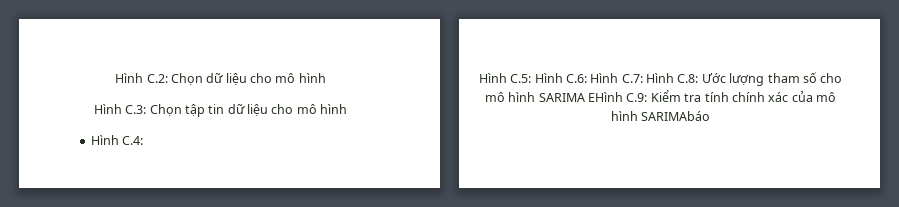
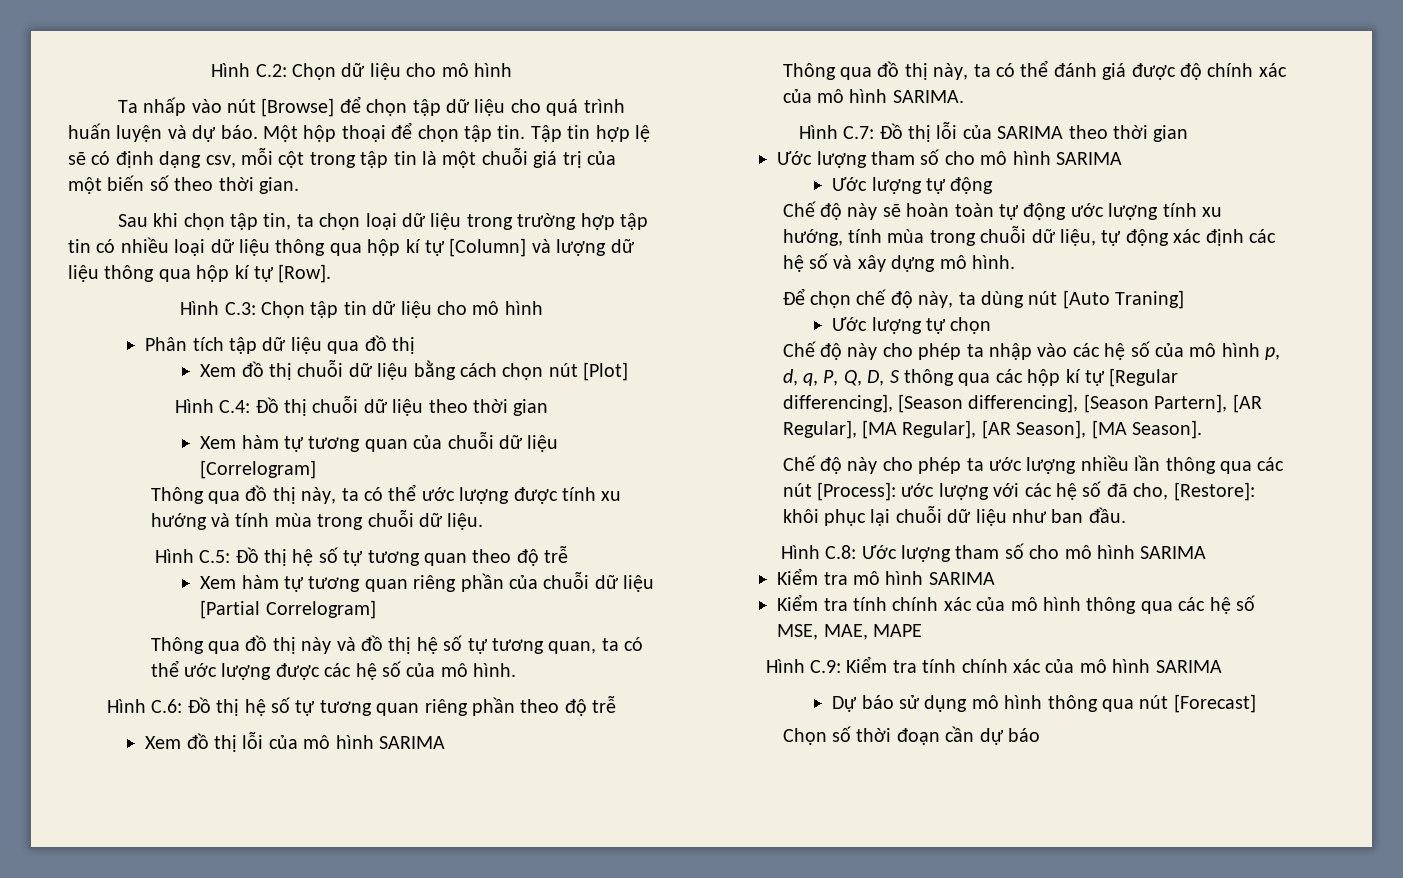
(326, 78) none -> [117,96,625,117] [68,122,650,142] [68,148,616,168] [68,175,299,194] [117,213,649,230] [68,237,635,257] [68,264,332,283] // Ta nhấp vào nút [Browse] để chọn tập dữ liệu cho quá trình huấn luyện và dự báo. Một hộp thoại để chọn tập tin. Tập tin hợp lệ sẽ có định dạng csv, mỗi cột trong tập tin là một chuỗi giá trị của một biến số theo thời gian. // Sau khi chọn tập tin, ta chọn loại dữ liệu trong trường hợp tập tin có nhiều loại dữ liệu thông qua hộp kí tự [Column] và lượng dữ liệu thông qua hộp kí tự [Row].
[90,135,144,145] [478,73,643,83] Hình C.4: // Hình C.5: Hình C.6: Hình C.7: -> [145,335,415,354] [200,360,629,381] [174,396,549,416] [200,432,559,452] [200,460,317,479] [150,484,622,504] [150,510,484,530] [154,546,569,566] [200,572,655,592] [200,600,376,619] [150,635,644,654] [150,660,517,680] [106,696,617,716] [145,732,445,752] [782,60,1287,80] [782,89,964,103] [798,122,1189,142] [777,149,1122,168] [832,177,994,194] [782,201,1223,220] [782,226,1277,246] [782,253,1016,272] [782,288,1185,309] [832,317,992,334] [782,341,1281,360] [782,368,1179,387] [782,394,1262,413] [782,420,1203,439] [782,455,1285,474] [782,481,1255,501] [782,506,1126,526] Phân tích tập dữ liệu qua đồ thị // Xem đồ thị chuỗi dữ liệu bằng cách chọn nút [Plot] // Hình C.4: Đồ thị chuỗi dữ liệu theo thời gian // Xem hàm tự tương quan của chuỗi dữ liệu [Correlogram] // Thông qua đồ thị này, ta có thể ước lượng được tính xu hướng và tính mùa trong chuỗi dữ liệu. // Hình C.5: Đồ thị hệ số tự tương quan theo độ trễ // Xem hàm tự tương quan riêng phần của chuỗi dữ liệu [Partial Correlogram] // Thông qua đồ thị này và đồ thị hệ số tự tương quan, ta có thể ước lượng được các hệ số của mô hình. // Hình C.6: Đồ thị hệ số tự tương quan riêng phần theo độ trễ // Xem đồ thị lỗi của mô hình SARIMA // Thông qua đồ thị này, ta có thể đánh giá được độ chính xác của mô hình SARIMA. // Hình C.7: Đồ thị lỗi của SARIMA theo thời gian // Ước lượng tham số cho mô hình SARIMA // Ước lượng tự động // Chế độ này sẽ hoàn toàn tự động ước lượng tính xu hướng, tính mùa trong chuỗi dữ liệu, tự động xác định các hệ số và xây dựng mô hình. // Để chọn chế độ này, ta dùng nút [Auto Traning] // Ước lượng tự chọn // Chế độ này cho phép ta nhập vào các hệ số của mô hình p, d, q, P, Q, D, S thông qua các hộp kí tự [Regular differencing], [Season differencing], [Season Partern], [AR Regular], [MA Regular], [AR Season], [MA Season]. // Chế độ này cho phép ta ước lượng nhiều lần thông qua các nút [Process]: ước lượng với các hệ số đã cho, [Restore]: khôi phục lại chuỗi dữ liệu như ban đầu. //
[588,92,624,102] EHình -> [777,568,995,585] [777,594,1255,614] [777,624,922,640] [765,659,805,673] // Kiểm tra mô hình SARIMA // Kiểm tra tính chính xác của mô hình thông qua các hệ số MSE, MAE, MAPE // Hình
[641,111,711,121] SARIMAbáo -> [1155,660,1222,673] [832,694,1256,713] [782,726,1041,745] SARIMA // Dự báo sử dụng mô hình thông qua nút [Forecast] // Chọn số thời đoạn cần dự báo

